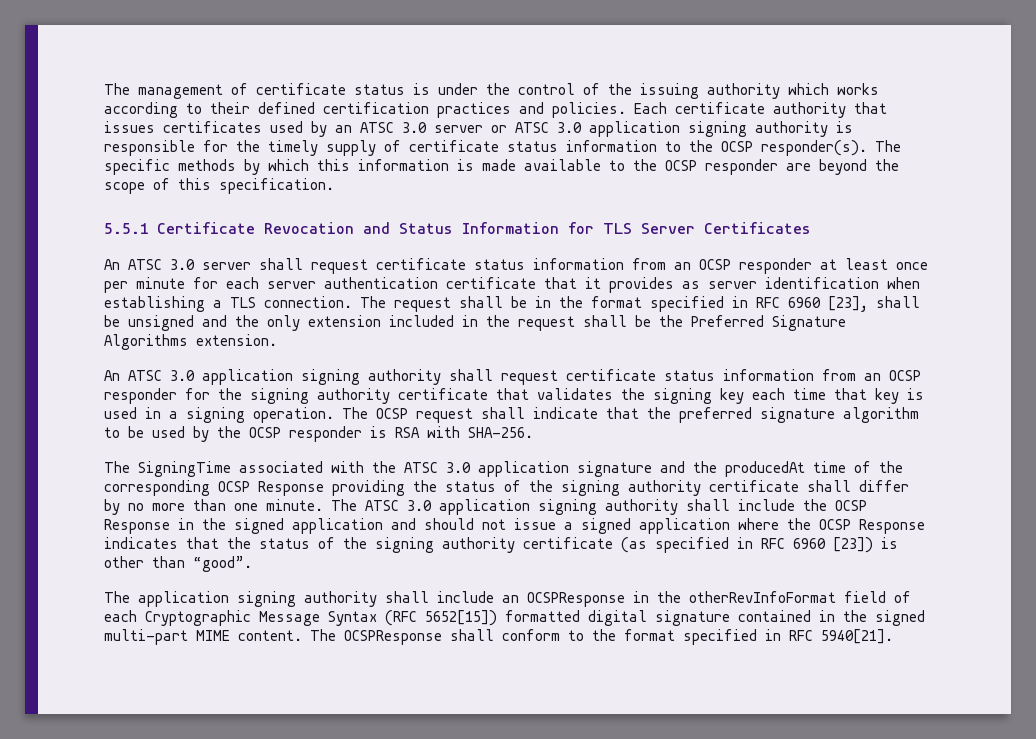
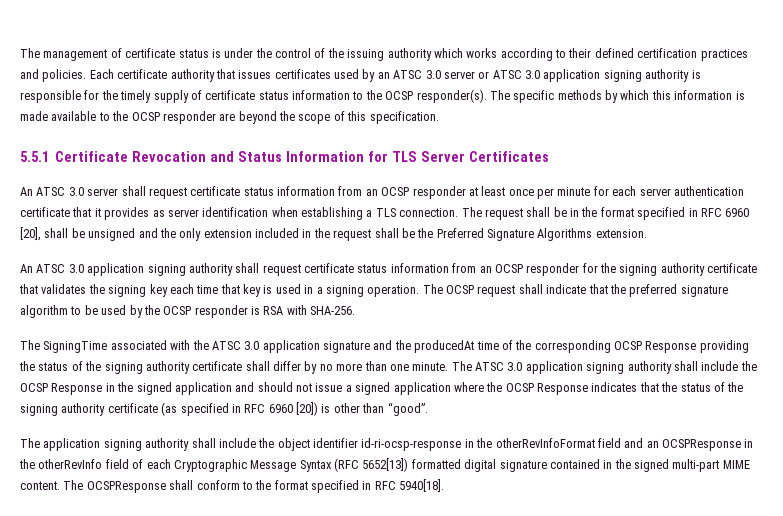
[828,296,868,312] [23], -> [20,227,41,241] [20],
[833,537,873,553] [23]) -> [296,402,318,416] [20])
(494, 597) none -> [258,438,644,451] the object identifier id-ri-ocsp-response in the otherRevInfoFormat field and
[689,591,836,603] otherRevInfoFormat -> [38,459,103,469] otherRevInfo
[425,610,497,626] 5652[15]) -> [362,458,409,472] 5652[13])
[821,629,893,644] 5940[21]. -> [399,479,445,492] 5940[18].

